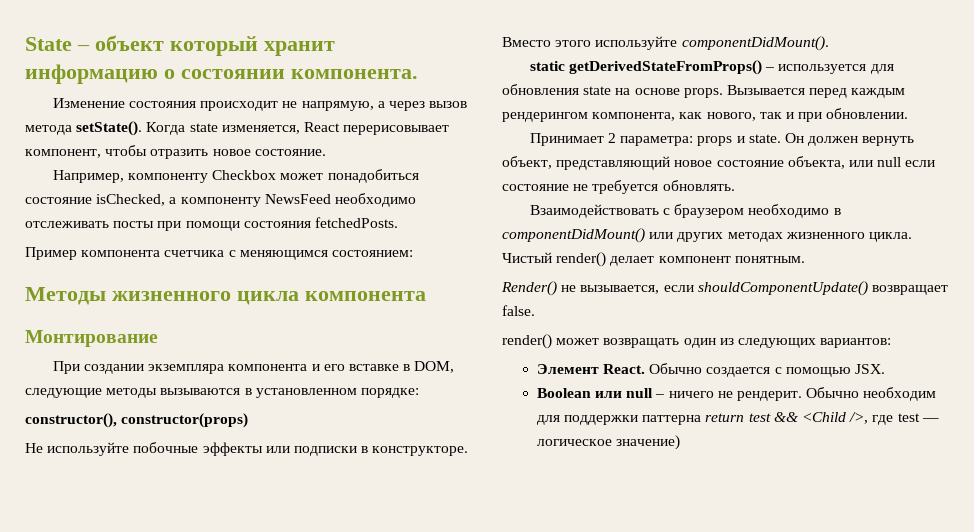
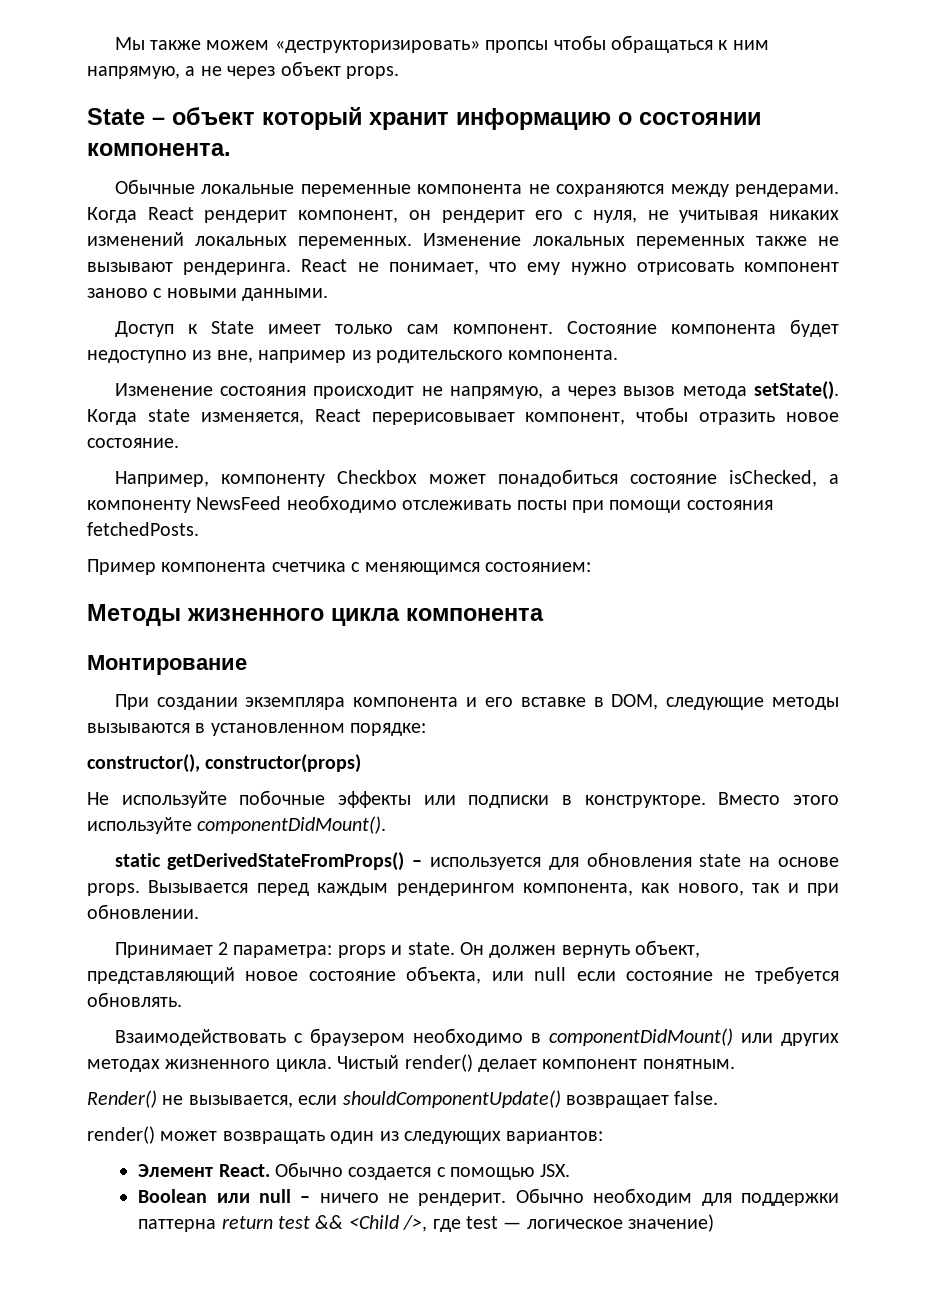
(25, 44) none -> [114,35,769,53] [87,61,399,79] Мы также можем «деструкторизировать» пропсы чтобы обращаться к ним напрямую, а не через объект props. //
(418, 74) none -> [114,179,839,197] [87,207,840,223] [87,232,839,249] [87,259,839,275] [87,288,329,301] [114,319,839,337] [87,350,619,363] // Обычные локальные переменные компонента не сохраняются между рендерами. Когда React рендерит компонент, он рендерит его с нуля, не учитывая никаких изменений локальных переменных. Изменение локальных переменных также не вызывают рендеринга. React не понимает, что ему нужно отрисовать компонент заново с новыми данными. // Доступ к State имеет только сам компонент. Состояние компонента будет недоступно из вне, например из родительского компонента.

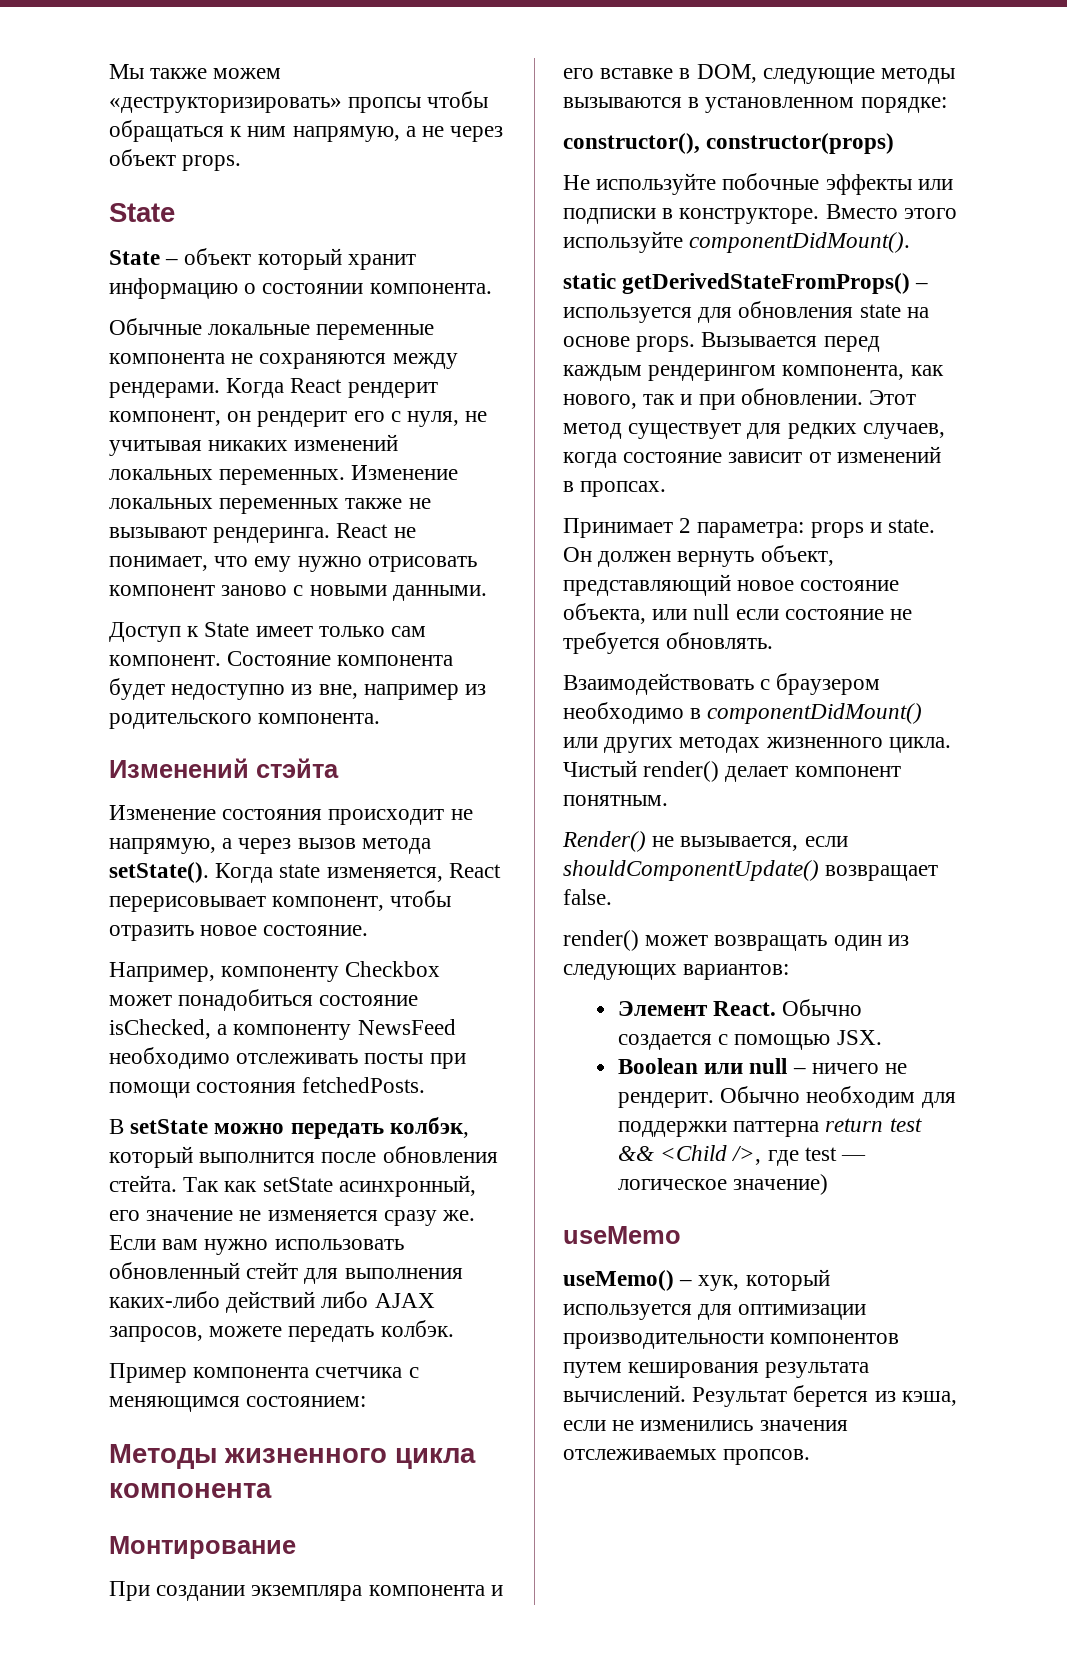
(145, 116) none -> [109,250,160,265] // State
(619, 355) none -> [109,758,339,778] // Изменений стэйта
(199, 529) none -> [109,1117,469,1139] [109,1146,498,1168] [109,1175,476,1197] [109,1210,476,1226] [109,1235,404,1255] [109,1262,463,1284] [109,1291,435,1313] [109,1320,454,1342] // В setState можно передать колбэк, который выполнится после обновления стейта. Так как setState асинхронный, его значение не изменяется сразу же. Если вам нужно использовать обновленный стейт для выполнения каких-либо действий либо AJAX запросов, можете передать колбэк.
(199, 911) none -> [869,390,917,405] [563,423,945,439] [563,446,941,468] [563,481,667,497] Этот метод существует для редких случаев, когда состояние зависит от изменений в пропсах.
(715, 1223) none -> [563,1226,681,1244] [563,1269,830,1291] [563,1304,867,1320] [563,1333,900,1349] [563,1362,870,1378] [563,1385,957,1407] [563,1420,848,1431] [563,1449,811,1465] // useMemo // useMemo() – хук, который используется для оптимизации производительности компонентов путем кеширования результата вычислений. Результат берется из кэша, если не изменились значения отслеживаемых пропсов.

